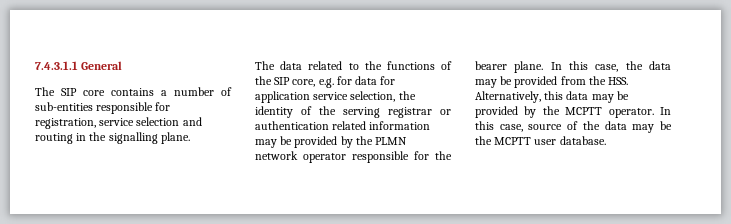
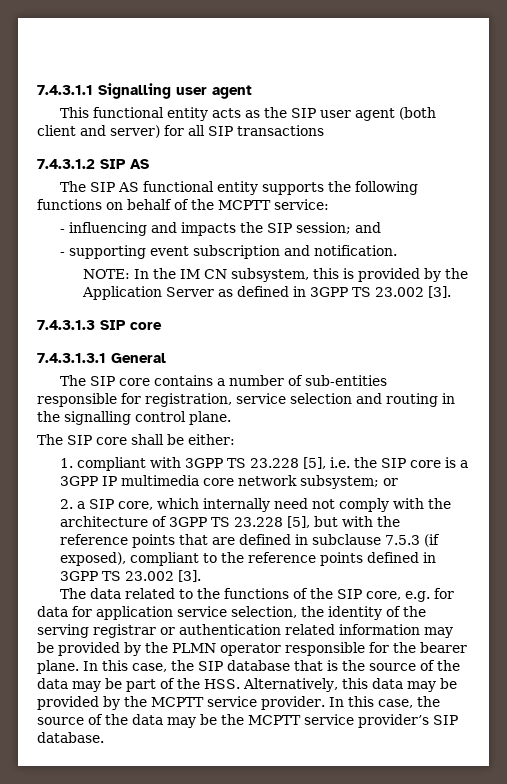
(78, 65) none -> [98,83,252,99] [59,107,436,121] [37,125,324,138] [37,159,149,169] [59,181,418,195] [37,199,329,210] [60,222,382,236] [60,245,398,259] [83,268,469,282] [82,286,452,300] [37,320,162,330] [37,353,106,363] Signalling user agent // This functional entity acts as the SIP user agent (both client and server) for all SIP transactions // 7.4.3.1.2 SIP AS // The SIP AS functional entity supports the following functions on behalf of the MCPTT service: // - influencing and impacts the SIP session; and // - supporting event subscription and notification. // NOTE: In the IM CN subsystem, this is provided by the Application Server as defined in 3GPP TS 23.002 [3]. // 7.4.3.1.3 SIP core // 7.4.3.1.3.1
[160,132,190,144] plane. -> [135,411,231,425] [37,434,235,445] [60,457,469,471] [60,475,399,489] [60,498,452,512] [60,516,401,528] [60,534,441,548] [60,552,437,566] [60,570,202,582] control plane. // The SIP core shall be either: // 1. compliant with 3GPP TS 23.228 [5], i.e. the SIP core is a 3GPP IP multimedia core network subsystem; or // 2. a SIP core, which internally need not comply with the architecture of 3GPP TS 23.228 [5], but with the reference points that are defined in subclause 7.5.3 (if exposed), compliant to the reference points defined in 3GPP TS 23.002 [3].
[255,151,298,160] network -> (216, 648) none
[649,61,671,70] [475,76,586,88] data may be provided from -> [198,660,460,671] [37,678,175,692] SIP database that is the source of the data may be part of
[608,107,671,118] [475,121,523,132] operator. In this case, -> [207,696,440,710] service provider. In this case, the
[534,139,557,145] user -> [304,714,458,728] service provider’s SIP

